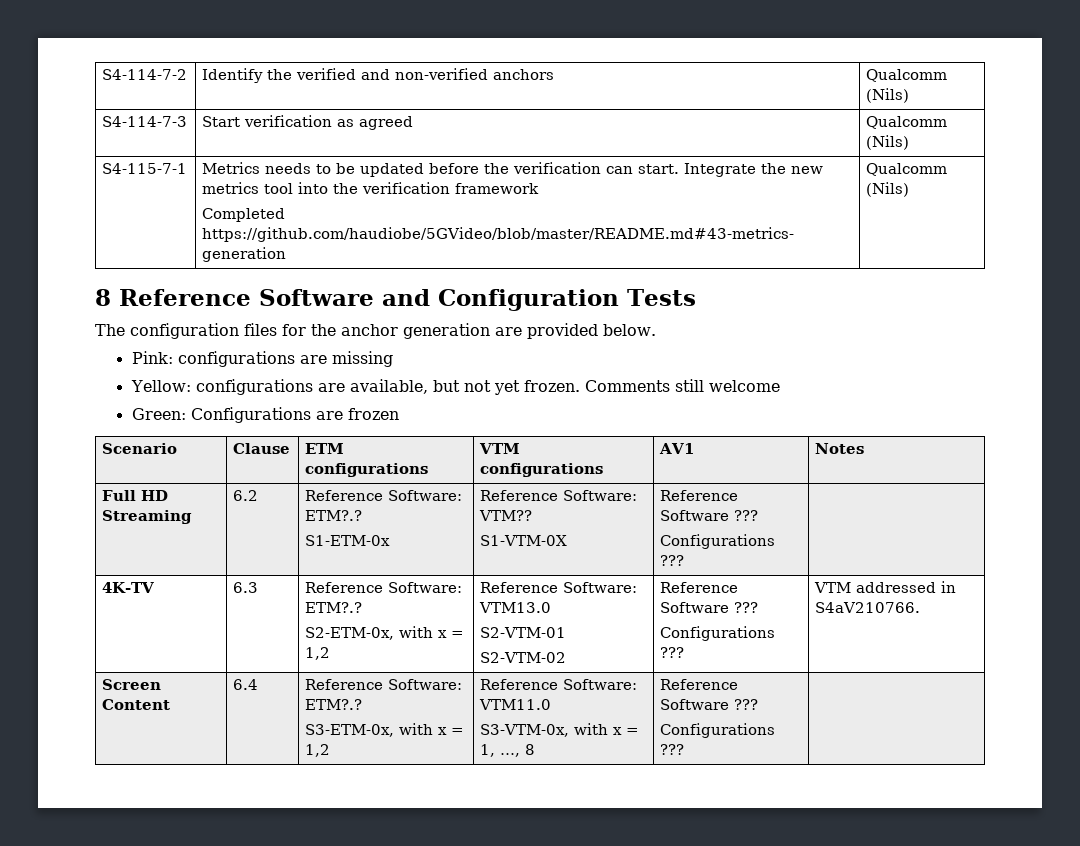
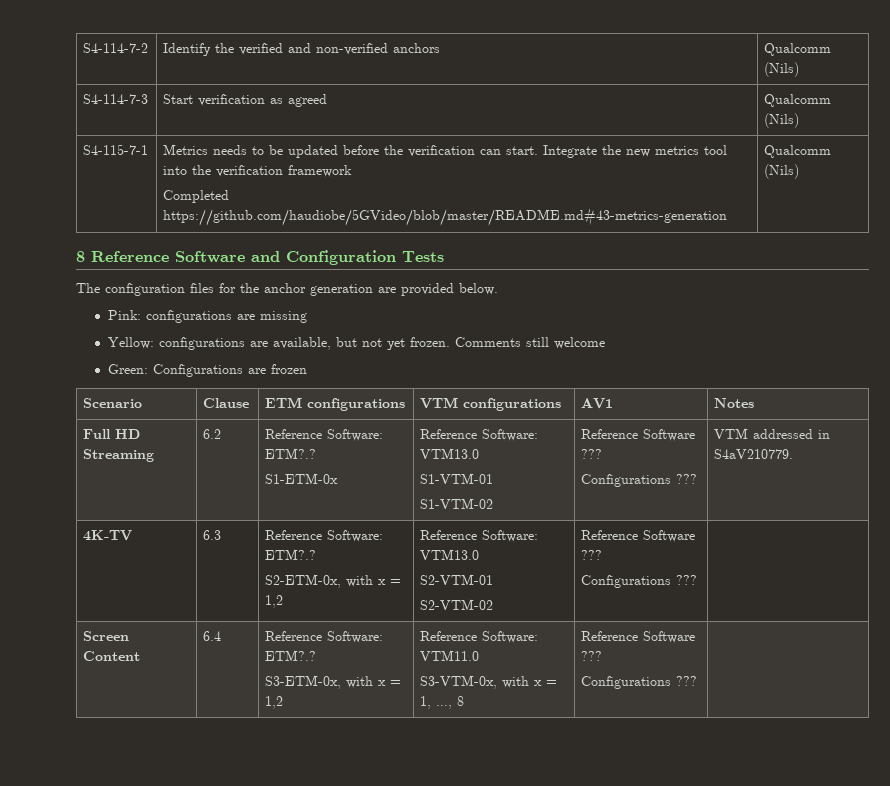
[479,510,533,521] [480,535,568,546] [660,490,739,501] [660,510,759,521] [660,534,776,549] [660,555,685,566] VTM?? // S1-VTM-0X | Reference Software ??? // Configurations ??? | -> [420,448,480,459] [420,473,494,484] [420,498,494,509] [581,429,696,441] [581,449,603,459] [581,474,698,487] [714,428,831,439] [714,449,794,459] VTM13.0 // S1-VTM-01 // S1-VTM-02 | Reference Software ??? // Configurations ??? | VTM addressed in S4aV210779.
[814,581,957,593] [815,602,921,613] VTM addressed in S4aV210766. -> (698, 580) none

